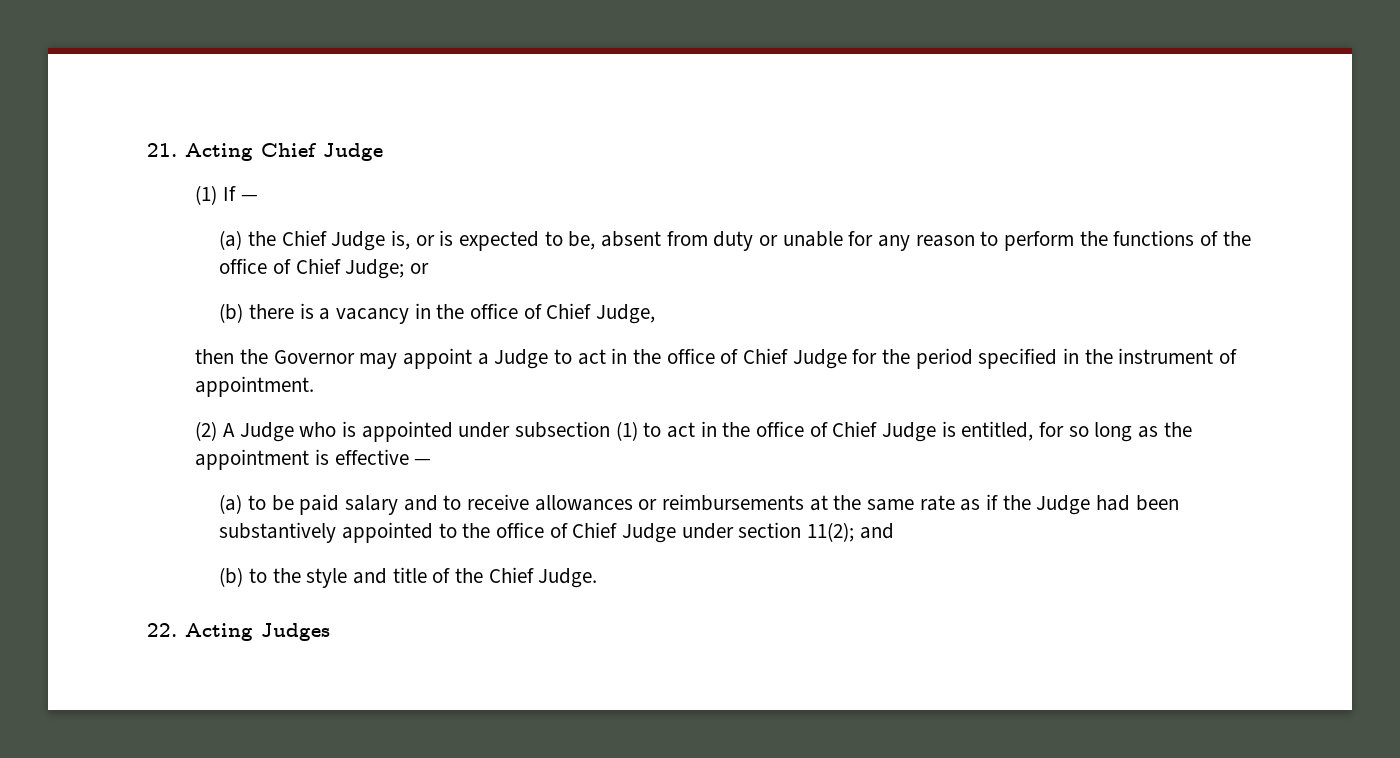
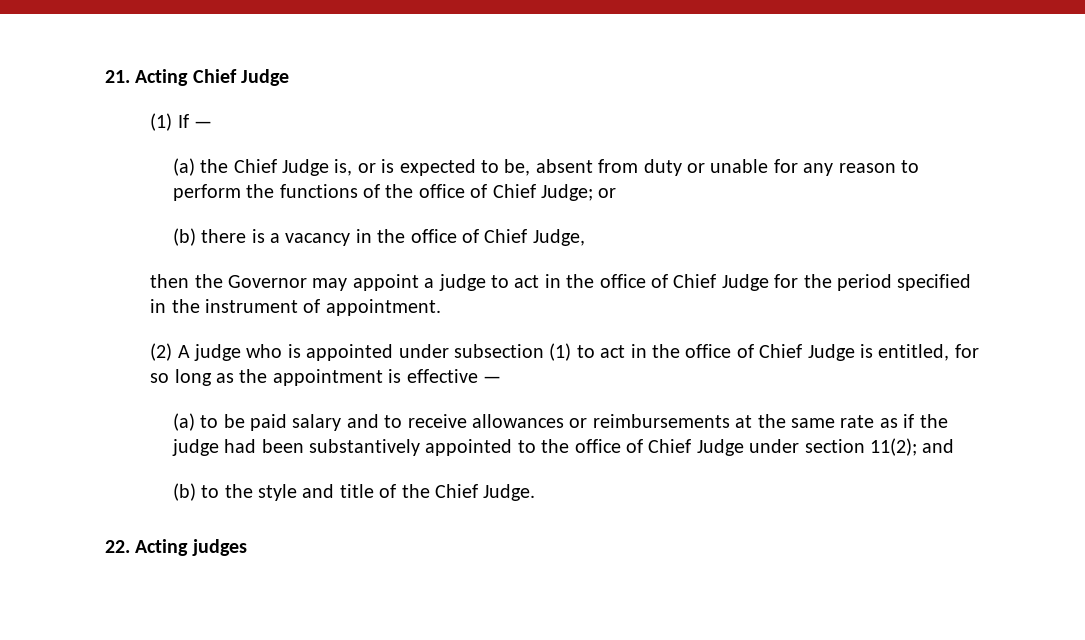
[494,349,549,369] Judge -> [438,274,486,291] judge
[239,422,294,442] Judge -> [193,344,241,361] judge
[1036,495,1091,515] Judge -> [171,439,219,456] judge
[261,623,330,641] Judges -> [191,539,247,556] judges

